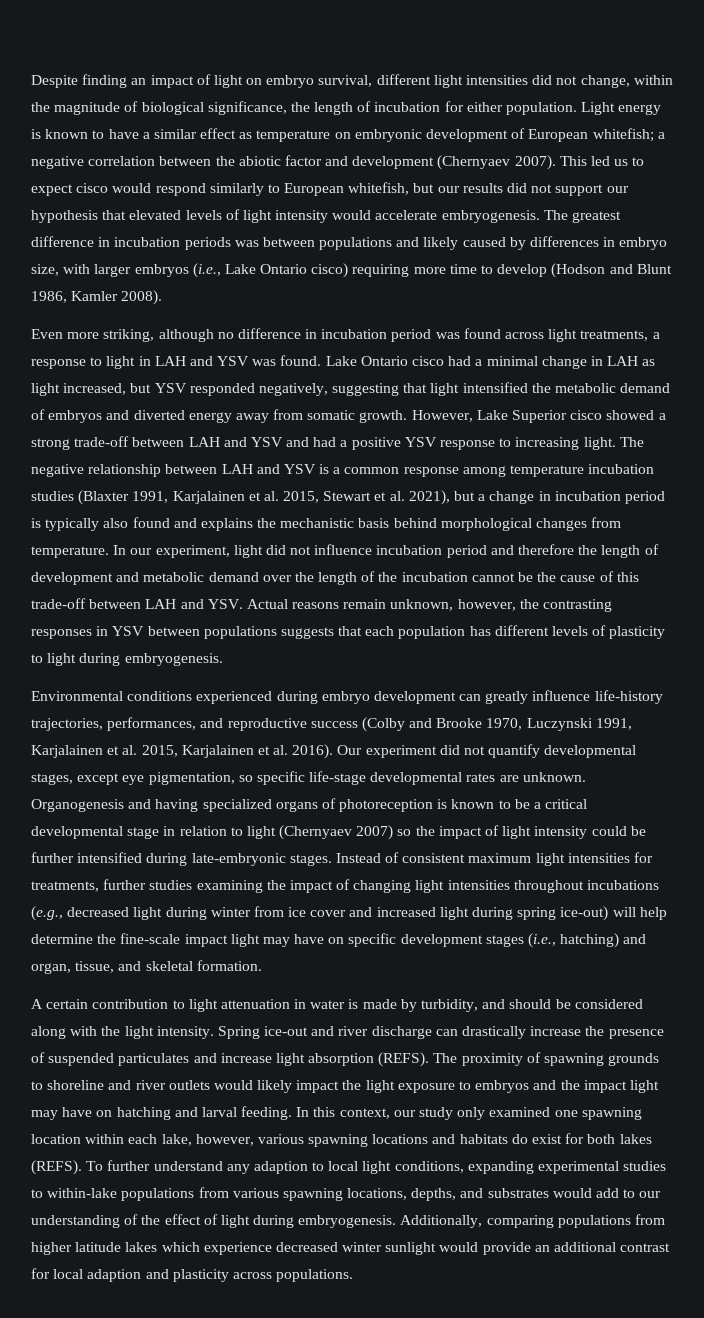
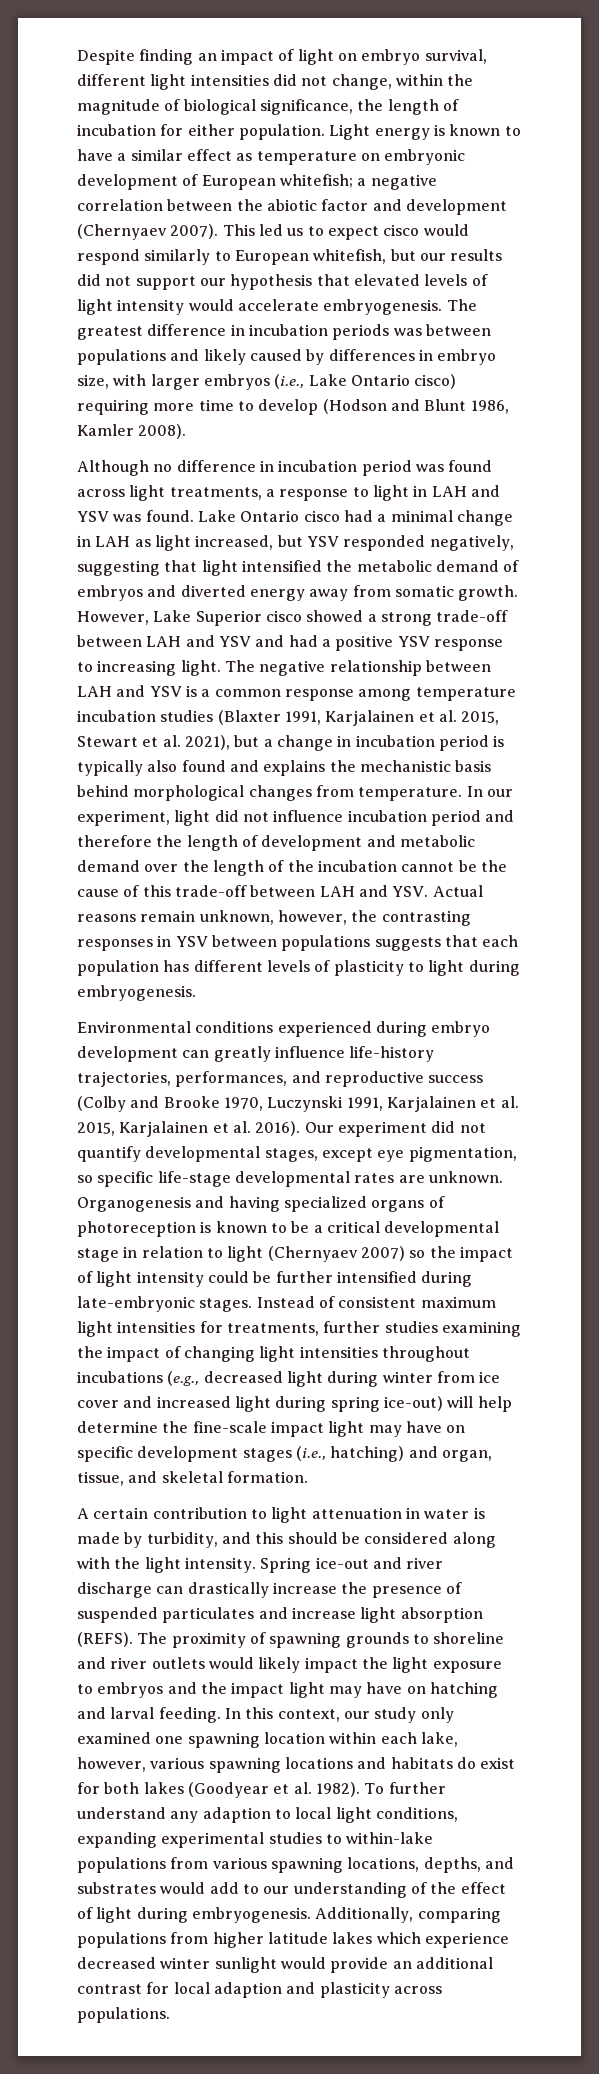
[31,329,214,342] Even more striking, although -> [77,460,149,476] Although
(506, 1004) none -> [255,1532,284,1544] this
[31,1160,82,1175] (REFS). -> [187,1782,360,1798] (Goodyear et al. 1982).

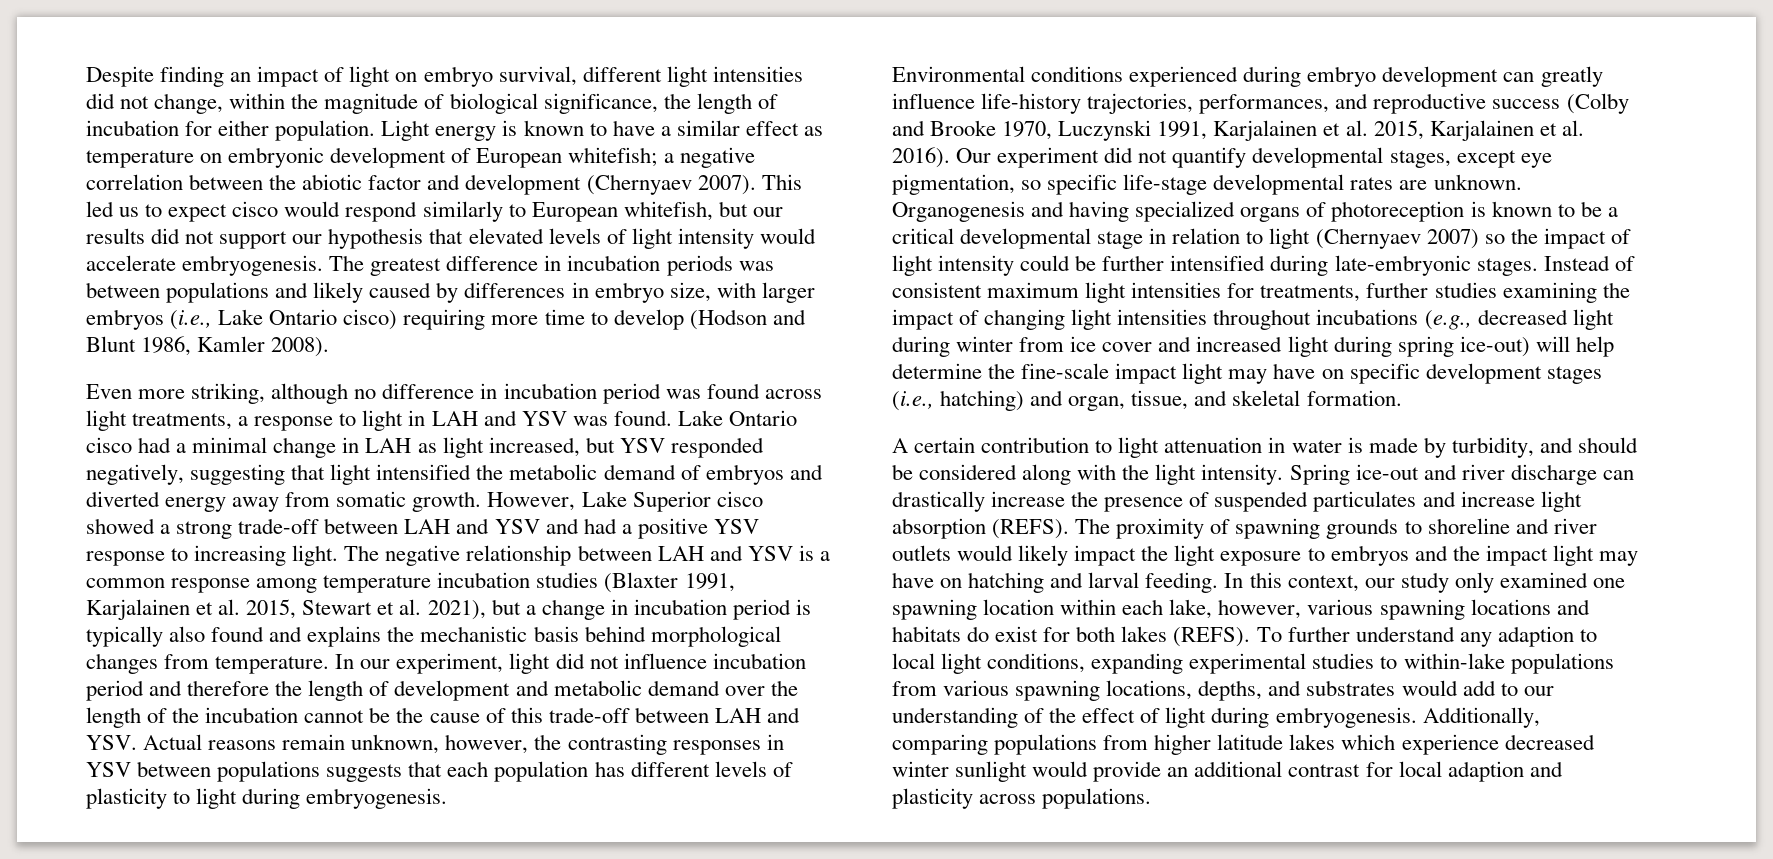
[77,460,149,476] Although -> [86,383,349,404] Even more striking, although
[255,1532,284,1544] this -> (1573, 445) none
[187,1782,360,1798] (Goodyear et al. 1982). -> [1173,627,1251,647] (REFS).

